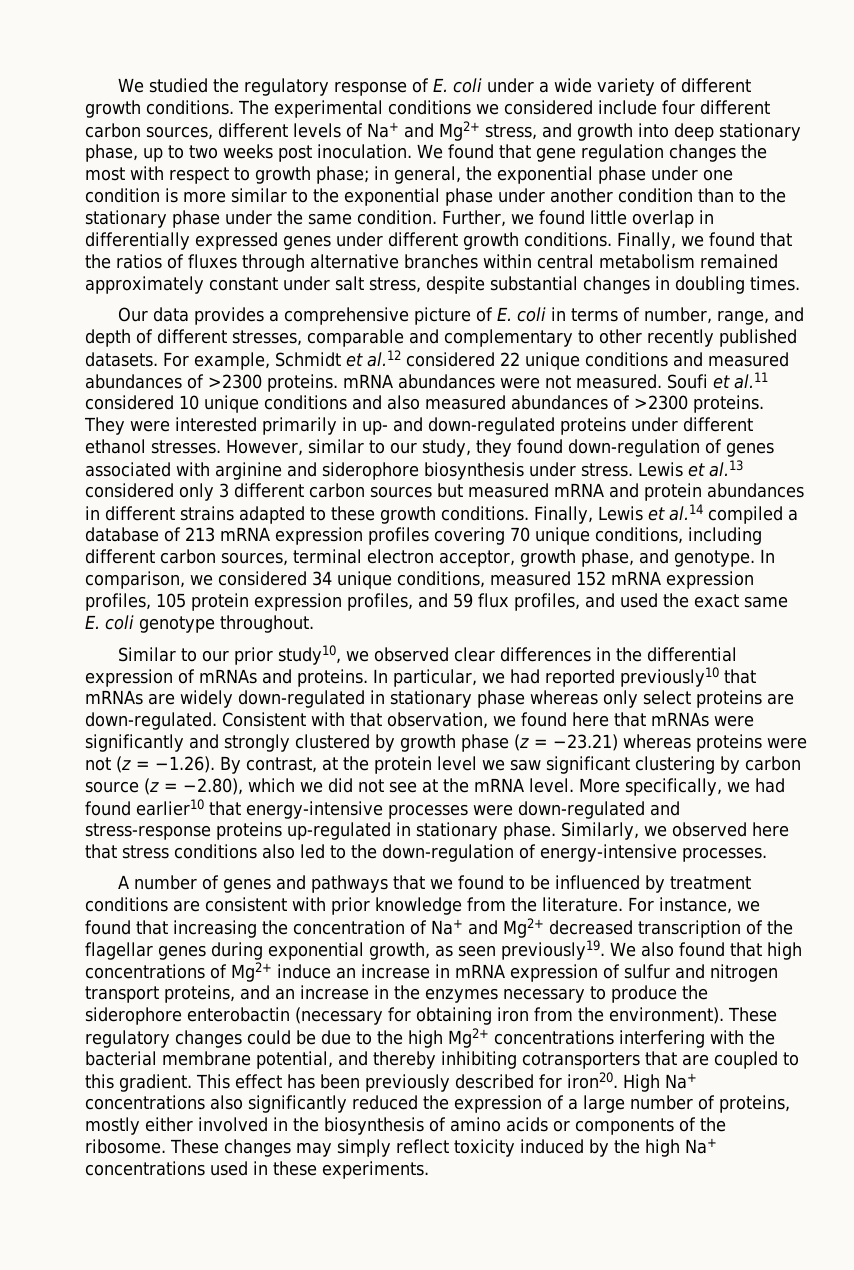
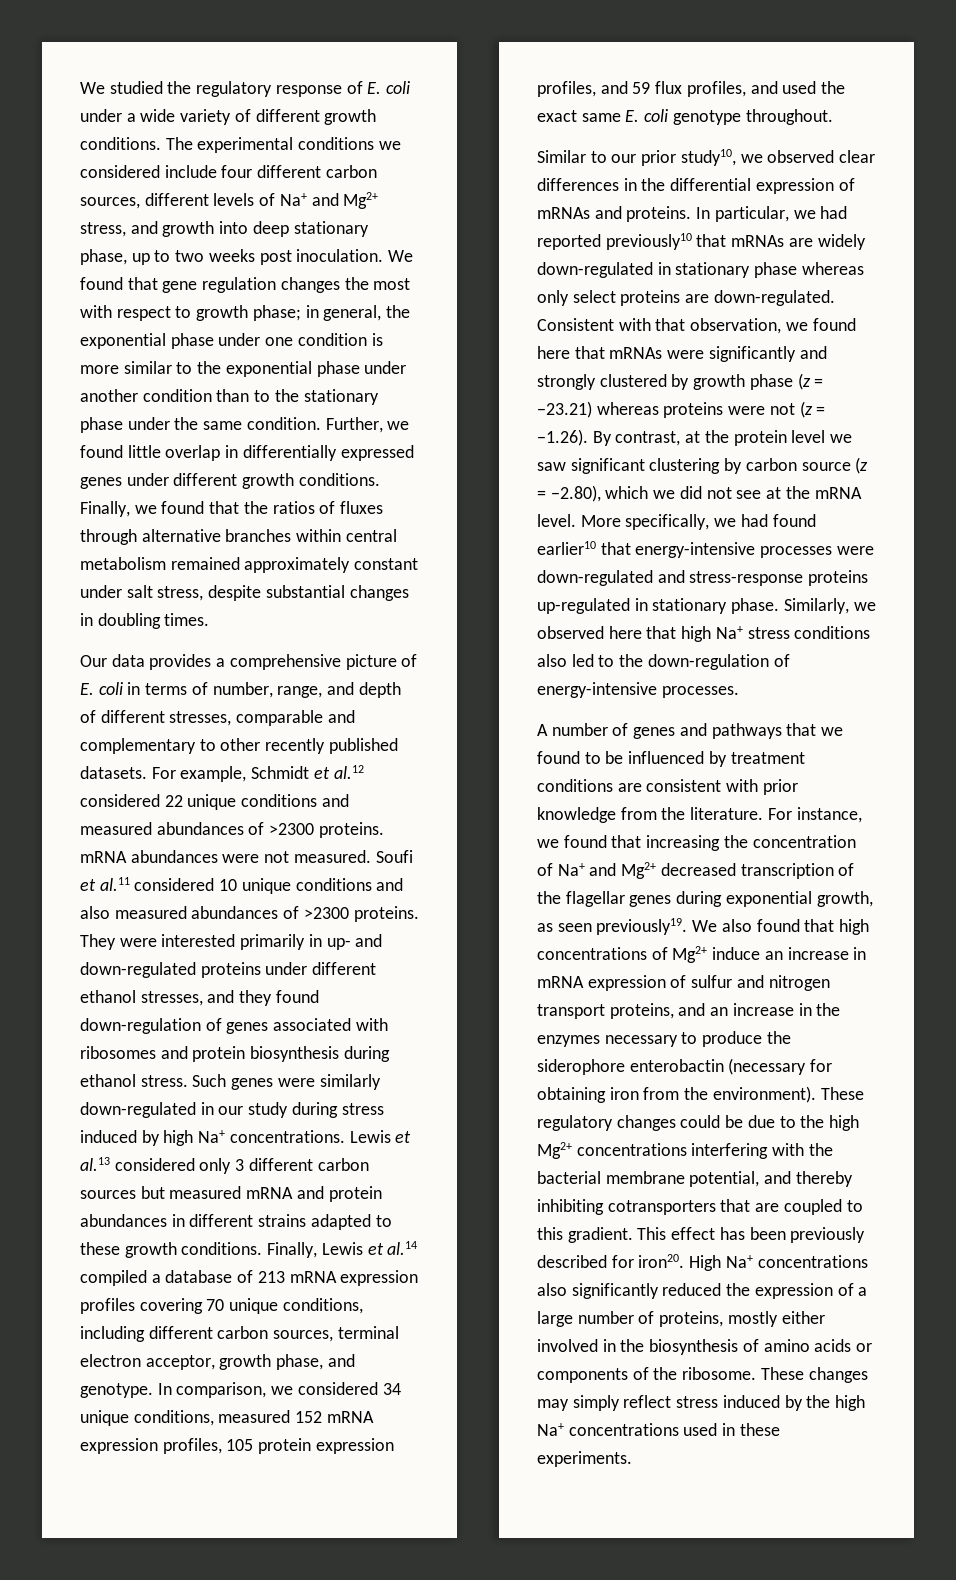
[151,439,471,457] stresses. However, similar to our study, -> [140,990,235,1006] stresses, and
[215,462,633,480] arginine and siderophore biosynthesis under stress. -> [80,1046,390,1062] [80,1074,381,1090] [80,1102,384,1118] [80,1130,345,1146] ribosomes and protein biosynthesis during ethanol stress. Such genes were similarly down-regulated in our study during stress induced by high Na+ concentrations.
(117, 851) none -> [681,626,743,642] high Na+
[454,1139,515,1157] toxicity -> [676,1396,719,1408] stress

